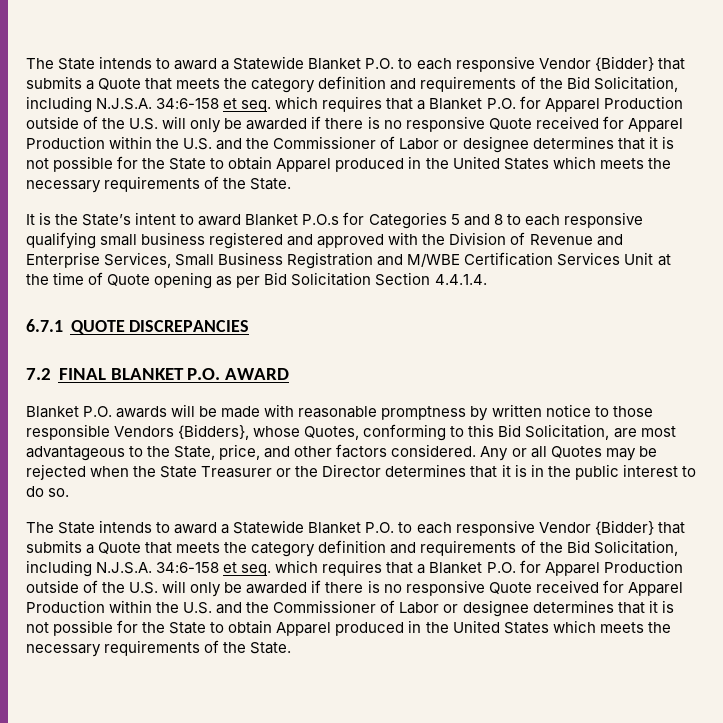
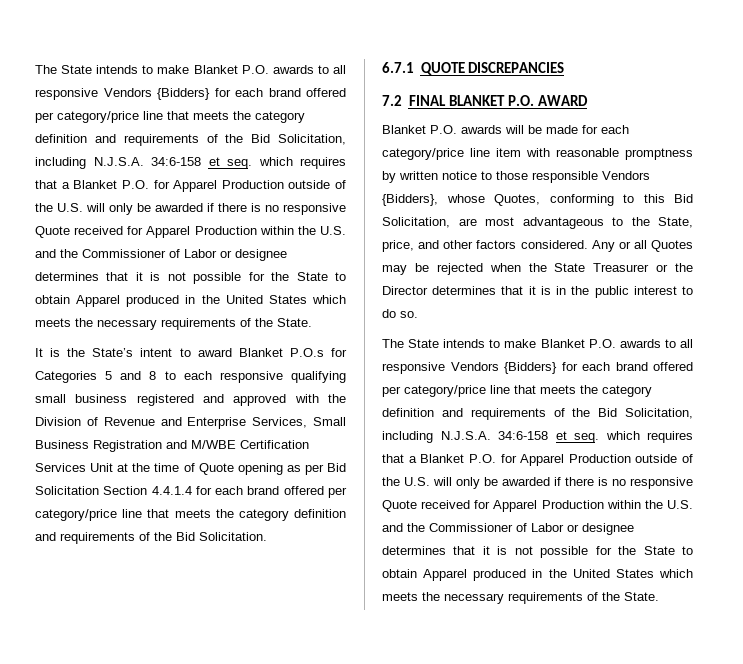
[26,56,685,72] [26,76,142,90] The State intends to award a Statewide Blanket P.O. to each responsive Vendor {Bidder} that submits a Quote -> [35,65,346,74] [35,88,346,100] [35,111,163,123] The State intends to make Blanket P.O. awards to all responsive Vendors {Bidders} for each brand offered per category/price line
[434,274,487,285] 4.4.1.4. -> [151,486,347,498] [35,509,346,521] [35,532,267,544] 4.4.1.4 for each brand offered per category/price line that meets the category definition and requirements of the Bid Solicitation.
(261, 412) none -> [582,125,629,134] [382,148,521,160] for each category/price line item
[174,520,685,536] [26,540,142,554] award a Statewide Blanket P.O. to each responsive Vendor {Bidder} that submits a Quote -> [504,339,693,348] [382,362,693,374] [382,385,510,397] make Blanket P.O. awards to all responsive Vendors {Bidders} for each brand offered per category/price line

